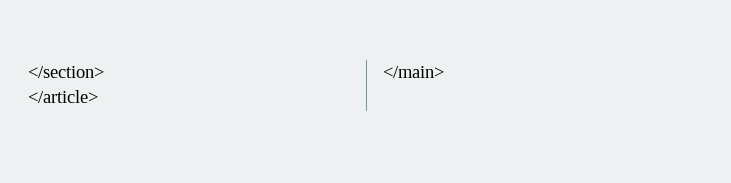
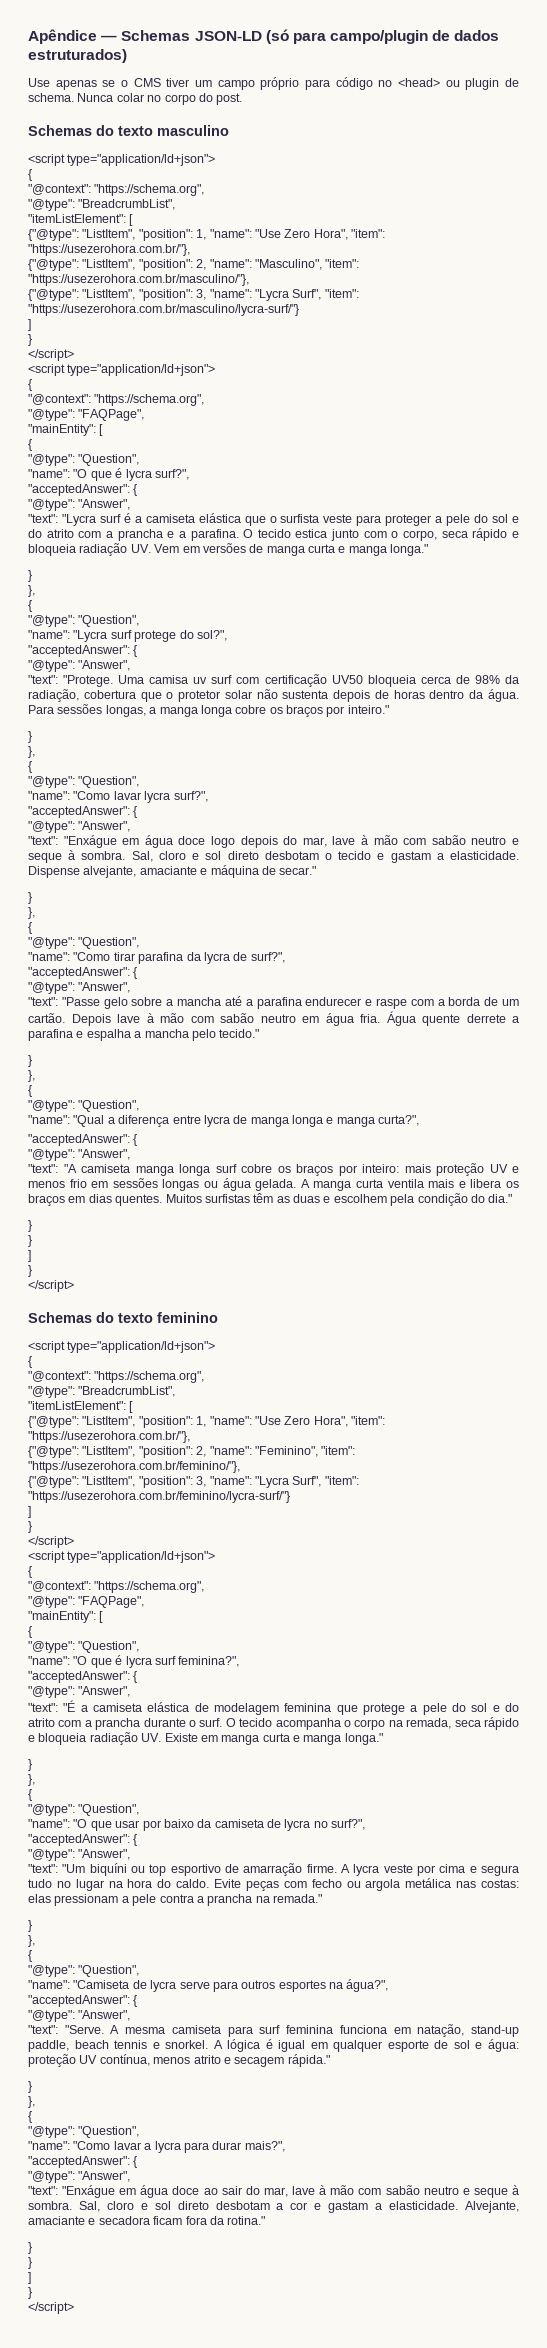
[28,66,104,78] [28,90,98,103] [383,66,444,78] </section> // </article> // </main> -> [28,29,500,44] [28,49,127,63] [28,77,520,90] [28,93,243,105] [28,125,229,136] [28,154,216,166] [28,169,32,181] [28,184,205,196] [28,199,176,211] [28,214,134,226] [28,229,385,241] [28,244,190,256] [28,259,360,271] [28,274,249,286] [28,289,359,301] [28,304,299,316] [28,319,31,331] [28,334,32,346] [28,349,74,361] [28,364,216,376] [28,379,32,391] [28,394,205,406] [28,409,145,421] [28,424,104,436] [28,439,32,451] [28,454,140,466] [28,468,189,481] [28,484,138,496] [28,499,131,511] [28,513,519,526] [28,528,519,541] [28,543,429,556] [28,570,32,582] [28,585,35,597] [28,600,32,612] [28,615,140,627] [28,630,227,642] [28,645,138,657] [28,660,131,672] [28,674,519,687] [28,689,519,702] [28,704,389,717] [28,731,32,743] [28,746,35,758] [28,761,32,773] [28,776,140,788] [28,791,208,803] [28,806,138,818] [28,821,131,833] [28,835,520,848] [28,850,520,863] [28,865,317,878] [28,892,32,904] [28,907,35,919] [28,922,32,934] [28,937,140,949] [28,952,285,964] [28,967,138,979] [28,982,131,994] [28,996,519,1009] [28,1011,519,1026] [28,1029,260,1041] [28,1055,32,1067] [28,1070,35,1082] [28,1085,32,1097] [28,1100,140,1112] [28,1115,420,1127] [28,1134,138,1146] [28,1149,131,1161] [28,1163,519,1176] [28,1178,520,1191] [28,1193,513,1206] [28,1220,32,1232] [28,1235,32,1247] [28,1250,31,1262] [28,1265,32,1277] [28,1280,74,1292] [28,1312,218,1323] [28,1341,216,1353] [28,1356,32,1368] [28,1371,205,1383] [28,1386,176,1398] [28,1401,134,1413] [28,1416,385,1428] [28,1431,190,1443] [28,1446,356,1458] [28,1461,240,1473] [28,1476,359,1488] [28,1491,290,1503] [28,1506,31,1518] [28,1521,32,1533] [28,1536,74,1548] [28,1551,216,1563] [28,1566,32,1578] [28,1581,205,1593] [28,1596,145,1608] [28,1611,104,1623] [28,1626,32,1638] [28,1641,140,1653] [28,1655,240,1668] [28,1671,138,1683] [28,1686,131,1698] [28,1700,519,1715] [28,1717,519,1730] [28,1732,383,1745] [28,1759,32,1771] [28,1774,35,1786] [28,1789,32,1801] [28,1804,140,1816] [28,1819,366,1831] [28,1834,138,1846] [28,1849,131,1861] [28,1863,519,1876] [28,1878,520,1891] [28,1894,322,1906] [28,1920,32,1932] [28,1935,35,1947] [28,1950,32,1962] [28,1965,140,1977] [28,1979,389,1992] [28,1995,138,2007] [28,2010,131,2022] [28,2024,519,2037] [28,2039,520,2052] [28,2054,330,2067] [28,2081,32,2093] [28,2096,35,2108] [28,2111,32,2123] [28,2126,140,2138] [28,2141,285,2153] [28,2156,138,2168] [28,2171,131,2183] [28,2185,520,2198] [28,2201,519,2213] [28,2216,266,2225] [28,2242,32,2254] [28,2257,32,2269] [28,2272,31,2284] [28,2287,32,2299] [28,2302,74,2314] Apêndice — Schemas JSON-LD (só para campo/plugin de dados estruturados) // Use apenas se o CMS tiver um campo próprio para código no <head> ou plugin de schema. Nunca colar no corpo do post. // Schemas do texto masculino // <script type="application/ld+json"> // { // "@context": "https://schema.org", // "@type": "BreadcrumbList", // "itemListElement": [ // {"@type": "ListItem", "position": 1, "name": "Use Zero Hora", "item": "https://usezerohora.com.br/"}, // {"@type": "ListItem", "position": 2, "name": "Masculino", "item": "https://usezerohora.com.br/masculino/"}, // {"@type": "ListItem", "position": 3, "name": "Lycra Surf", "item": "https://usezerohora.com.br/masculino/lycra-surf/"} // ] // } // </script> // <script type="application/ld+json"> // { // "@context": "https://schema.org", // "@type": "FAQPage", // "mainEntity": [ // { // "@type": "Question", // "name": "O que é lycra surf?", // "acceptedAnswer": { // "@type": "Answer", // "text": "Lycra surf é a camiseta elástica que o surfista veste para proteger a pele do sol e do atrito com a prancha e a parafina. O tecido estica junto com o corpo, seca rápido e bloqueia radiação UV. Vem em versões de manga curta e manga longa." // } // }, // { // "@type": "Question", // "name": "Lycra surf protege do sol?", // "acceptedAnswer": { // "@type": "Answer", // "text": "Protege. Uma camisa uv surf com certificação UV50 bloqueia cerca de 98% da radiação, cobertura que o protetor solar não sustenta depois de horas dentro da água. Para sessões longas, a manga longa cobre os braços por inteiro." // } // }, // { // "@type": "Question", // "name": "Como lavar lycra surf?", // "acceptedAnswer": { // "@type": "Answer", // "text": "Enxágue em água doce logo depois do mar, lave à mão com sabão neutro e seque à sombra. Sal, cloro e sol direto desbotam o tecido e gastam a elasticidade. Dispense alvejante, amaciante e máquina de secar." // } // }, // { // "@type": "Question", // "name": "Como tirar parafina da lycra de surf?", // "acceptedAnswer": { // "@type": "Answer", // "text": "Passe gelo sobre a mancha até a parafina endurecer e raspe com a borda de um cartão. Depois lave à mão com sabão neutro em água fria. Água quente derrete a parafina e espalha a mancha pelo tecido." // } // }, // { // "@type": "Question", // "name": "Qual a diferença entre lycra de manga longa e manga curta?", // "acceptedAnswer": { // "@type": "Answer", // "text": "A camiseta manga longa surf cobre os braços por inteiro: mais proteção UV e menos frio em sessões longas ou água gelada. A manga curta ventila mais e libera os braços em dias quentes. Muitos surfistas têm as duas e escolhem pela condição do dia." // } // } // ] // } // </script> // Schemas do texto feminino // <script type="application/ld+json"> // { // "@context": "https://schema.org", // "@type": "BreadcrumbList", // "itemListElement": [ // {"@type": "ListItem", "position": 1, "name": "Use Zero Hora", "item": "https://usezerohora.com.br/"}, // {"@type": "ListItem", "position": 2, "name": "Feminino", "item": "https://usezerohora.com.br/feminino/"}, // {"@type": "ListItem", "position": 3, "name": "Lycra Surf", "item": "https://usezerohora.com.br/feminino/lycra-surf/"} // ] // } // </script> // <script type="application/ld+json"> // { // "@context": "https://schema.org", // "@type": "FAQPage", // "mainEntity": [ // { // "@type": "Question", // "name": "O que é lycra surf feminina?", // "acceptedAnswer": { // "@type": "Answer", // "text": "É a camiseta elástica de modelagem feminina que protege a pele do sol e do atrito com a prancha durante o surf. O tecido acompanha o corpo na remada, seca rápido e bloqueia radiação UV. Existe em manga curta e manga longa." // } // }, // { // "@type": "Question", // "name": "O que usar por baixo da camiseta de lycra no surf?", // "acceptedAnswer": { // "@type": "Answer", // "text": "Um biquíni ou top esportivo de amarração firme. A lycra veste por cima e segura tudo no lugar na hora do caldo. Evite peças com fecho ou argola metálica nas costas: elas pressionam a pele contra a prancha na remada." // } // }, // { // "@type": "Question", // "name": "Camiseta de lycra serve para outros esportes na água?", // "acceptedAnswer": { // "@type": "Answer", // "text": "Serve. A mesma camiseta para surf feminina funciona em natação, stand-up paddle, beach tennis e snorkel. A lógica é igual em qualquer esporte de sol e água: proteção UV contínua, menos atrito e secagem rápida." // } // }, // { // "@type": "Question", // "name": "Como lavar a lycra para durar mais?", // "acceptedAnswer": { // "@type": "Answer", // "text": "Enxágue em água doce ao sair do mar, lave à mão com sabão neutro e seque à sombra. Sal, cloro e sol direto desbotam a cor e gastam a elasticidade. Alvejante, amaciante e secadora ficam fora da rotina." // } // } // ] // } // </script>

